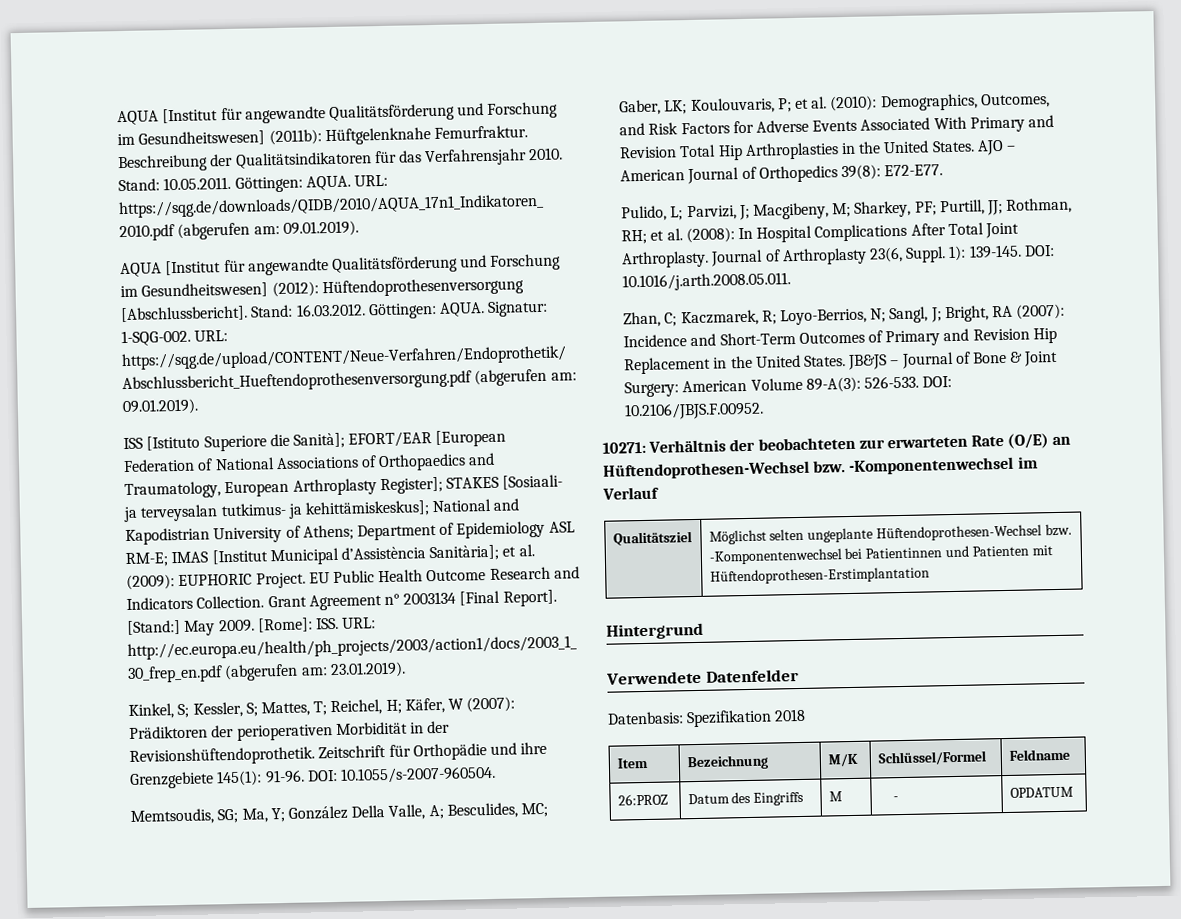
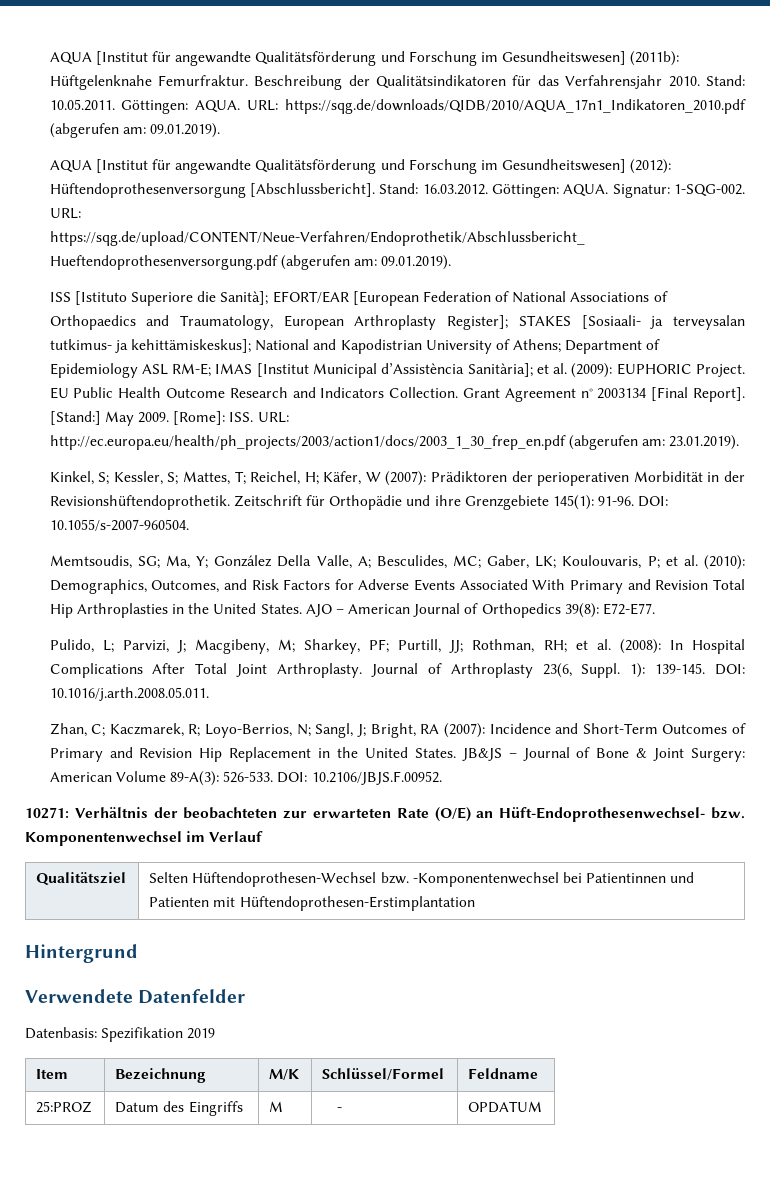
[603,456,1015,480] Hüftendoprothesen-Wechsel bzw. -Komponentenwechsel -> [499,807,745,822] [25,831,182,846] Hüft-Endoprothesenwechsel- bzw. Komponentenwechsel
[708,527,874,545] Möglichst selten ungeplante -> [149,872,189,883] Selten
[774,708,807,722] 2018 -> [187,1028,216,1039] 2019
[617,793,668,806] 26:PROZ -> [36,1101,93,1113] 25:PROZ

